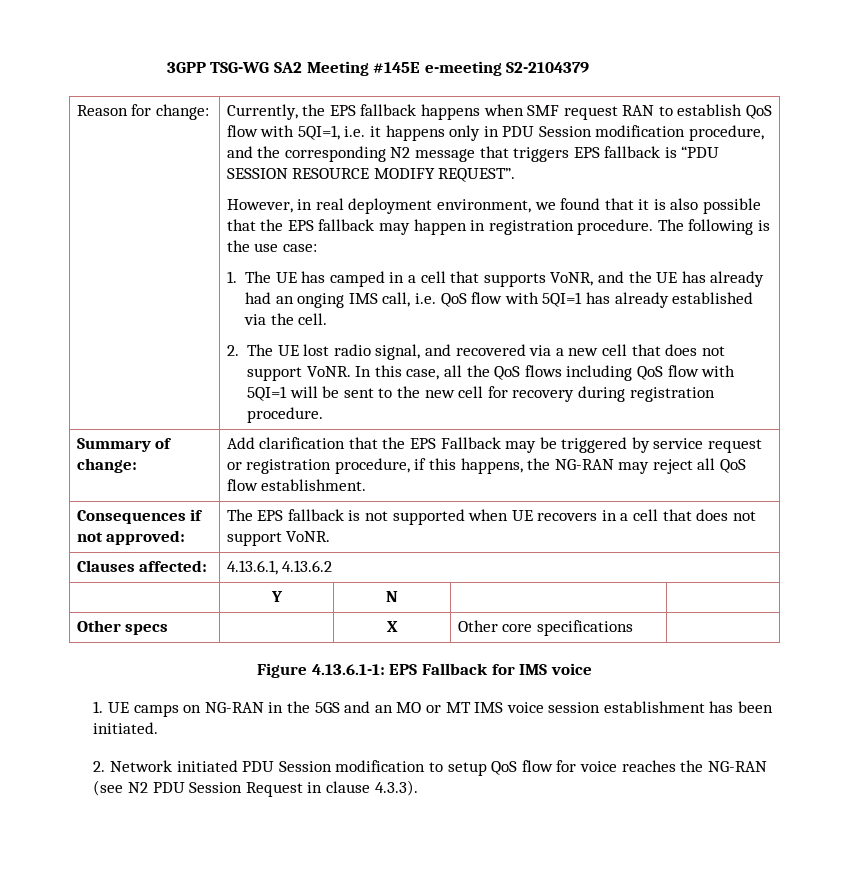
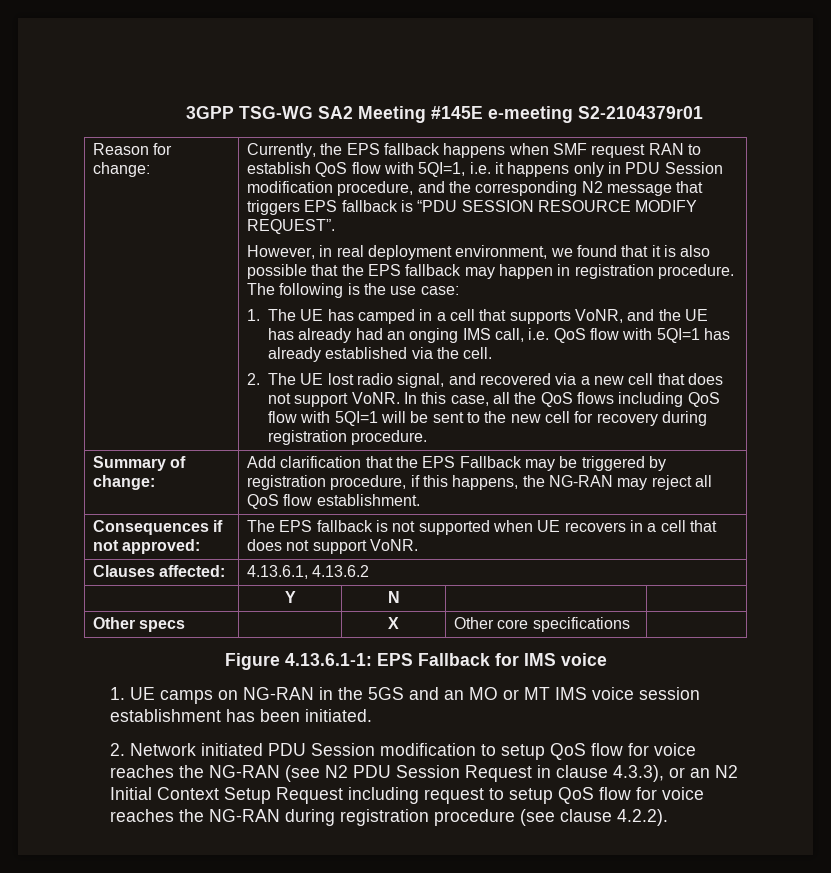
[506,62,590,73] S2-2104379 -> [578,106,704,119] S2-2104379r01
[653,438,763,453] [226,462,242,470] service request or -> (667, 463) none
[374,780,418,796] 4.3.3). -> [612,765,738,782] [109,787,704,804] [109,809,668,826] 4.3.3), or an N2 Initial Context Setup Request including request to setup QoS flow for voice reaches the NG-RAN during registration procedure (see clause 4.2.2).

